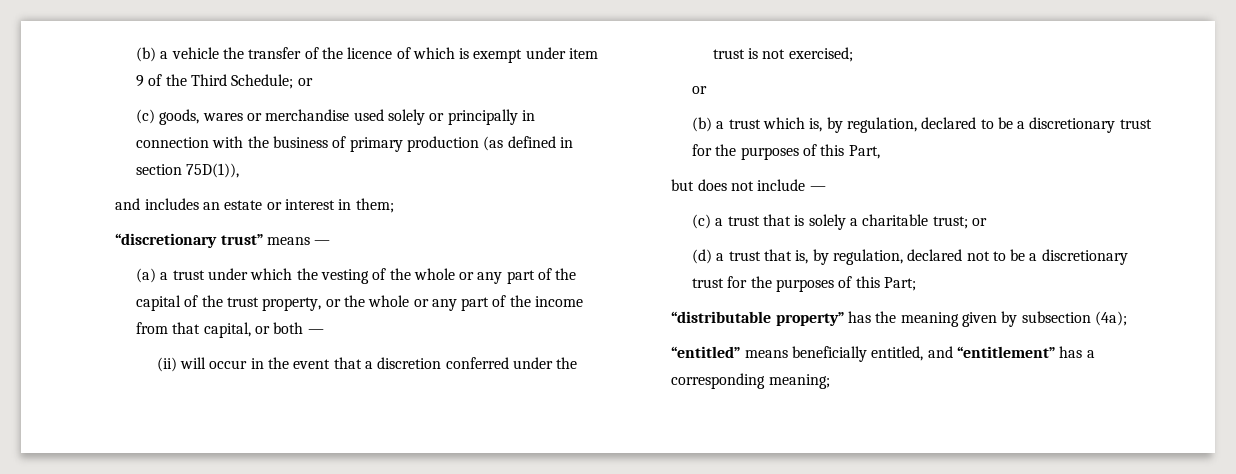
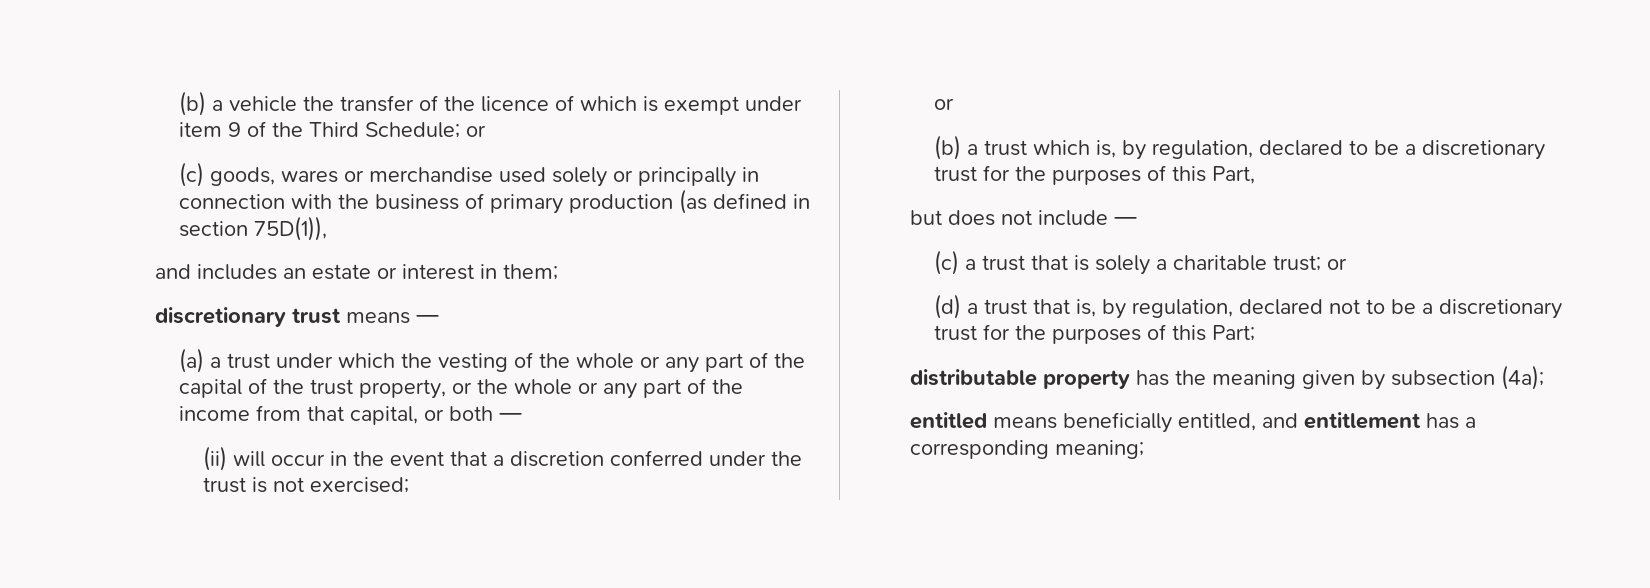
[115,233,263,248] “discretionary trust” -> [154,307,341,327] discretionary trust
[671,311,844,326] “distributable property” -> [909,369,1130,389] distributable property
[671,346,741,358] “entitled” -> [909,412,987,429] entitled
[956,346,1055,358] “entitlement” -> [1303,412,1421,429] entitlement

